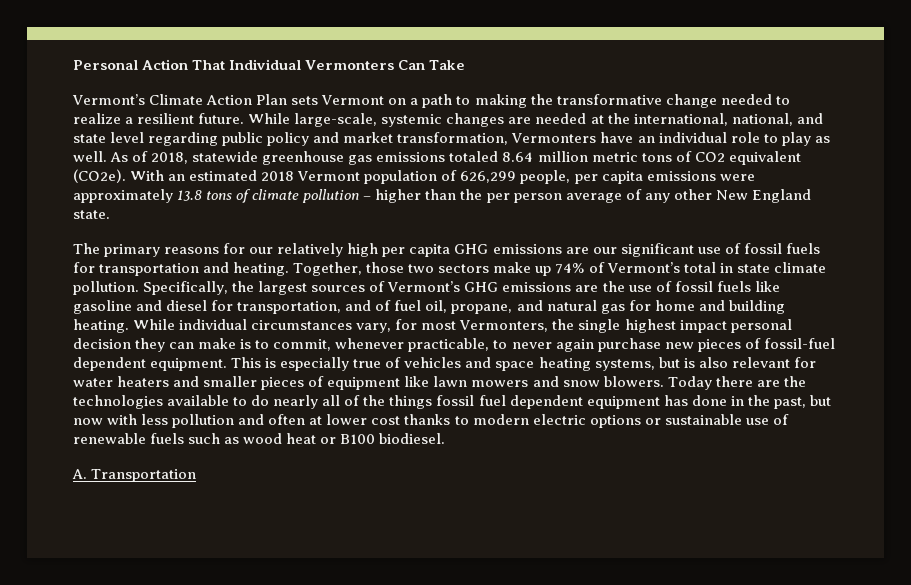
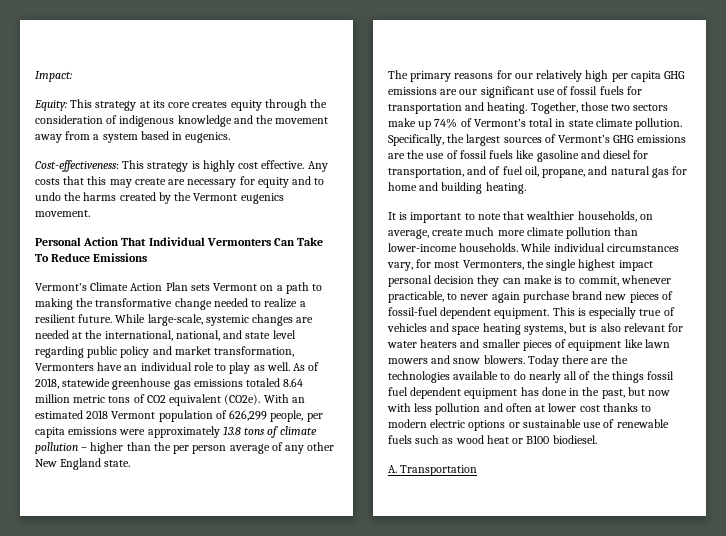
(73, 65) none -> [35,71,72,82] [34,99,328,111] [35,115,329,127] [35,131,231,143] [35,160,328,172] [35,176,325,188] [35,192,284,204] [35,210,90,217] Impact: // Equity: This strategy at its core creates equity through the consideration of indigenous knowledge and the movement away from a system based in eugenics. // Cost-effectiveness: This strategy is highly cost effective. Any costs that this may create are necessary for equity and to undo the harms created by the Vermont eugenics movement. //
(466, 65) none -> [35,253,148,262] To Reduce Emissions
(129, 326) none -> [388,211,653,223] [388,227,639,239] [388,243,519,252] // It is important to note that wealthier households, on average, create much more climate pollution than lower-income households.
(661, 345) none -> [572,291,603,300] brand

